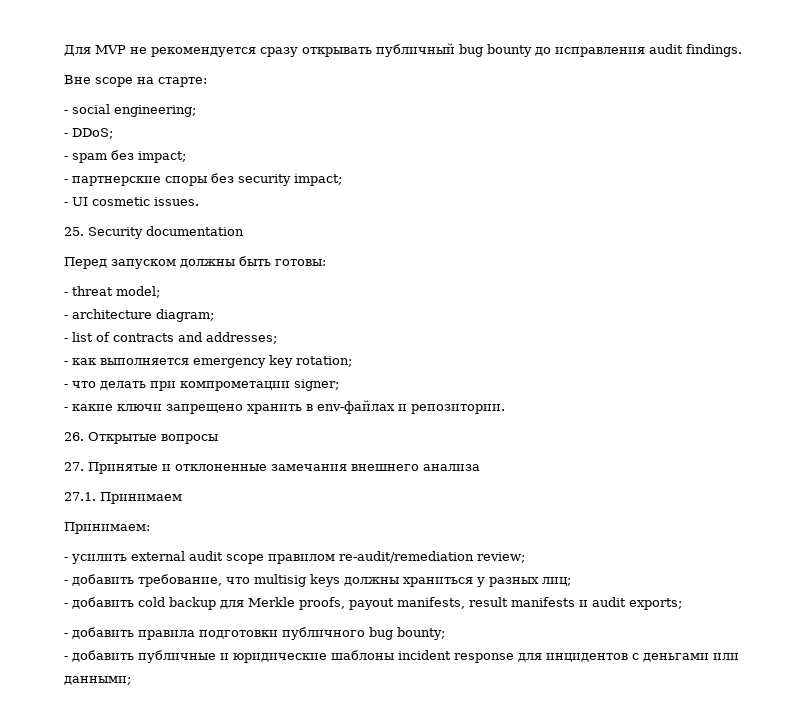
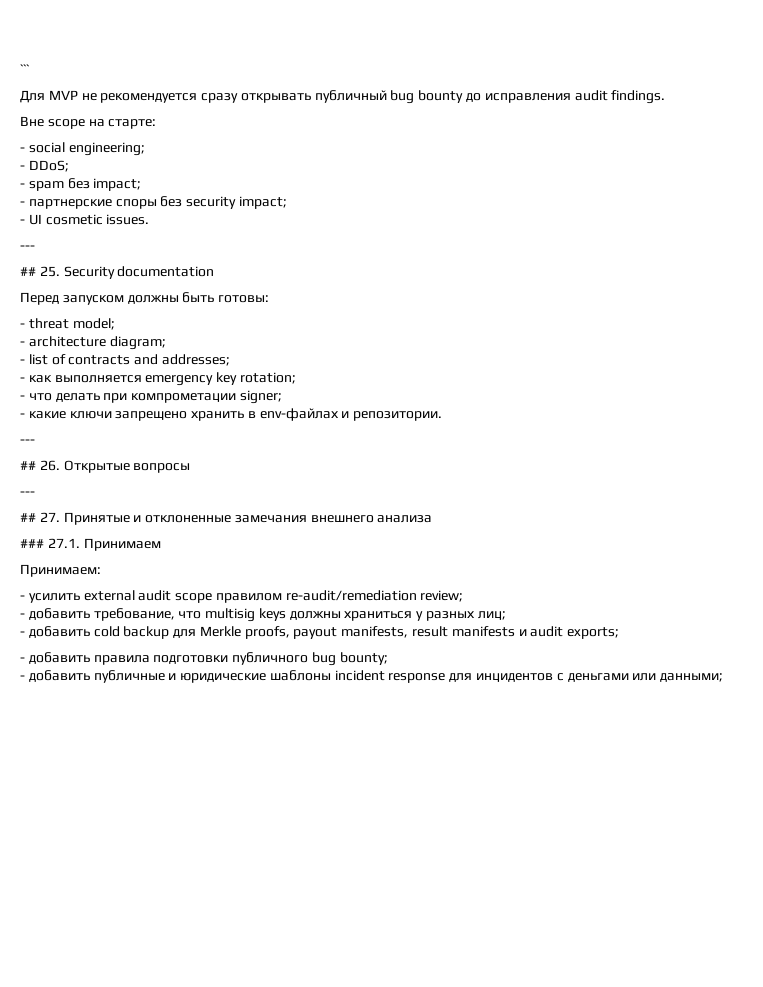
(64, 50) none -> [20,64,30,74] ``` //
(199, 201) none -> [20,245,35,250] [20,267,36,276] --- // ##
(505, 409) none -> [20,439,35,444] [20,461,36,470] --- // ##
(218, 439) none -> [20,491,35,496] [20,513,36,522] --- // ##
(480, 467) none -> [20,539,44,548] ###

